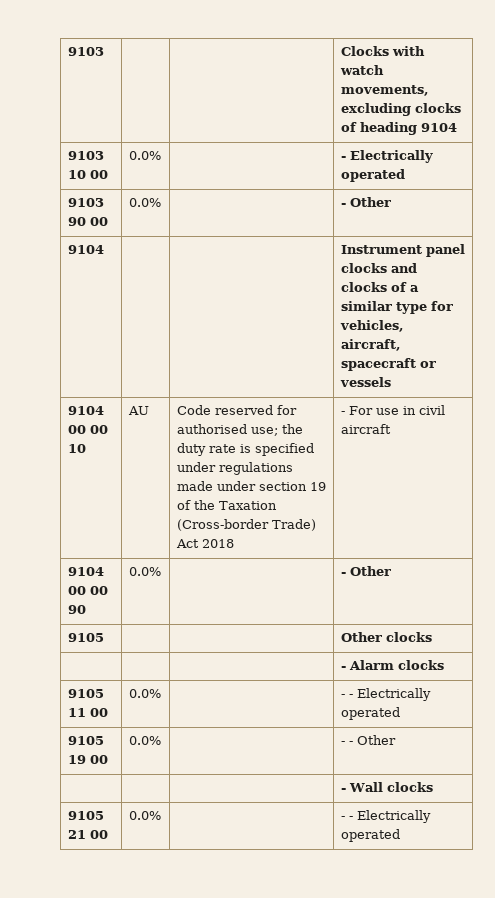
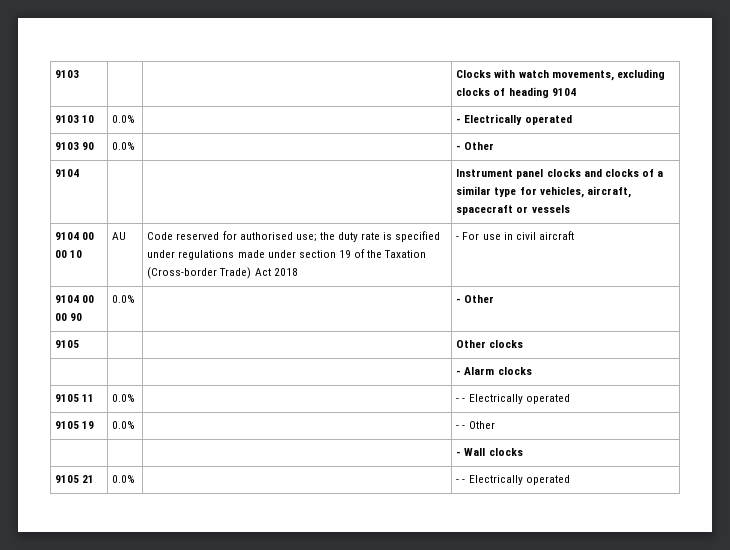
[89,170,108,179] 00 -> (95, 119) none
[89,217,108,226] 00 -> (95, 146) none
[89,708,108,717] 00 -> (95, 398) none
[89,755,108,764] 00 -> (95, 425) none
[89,830,108,839] 00 -> (95, 479) none

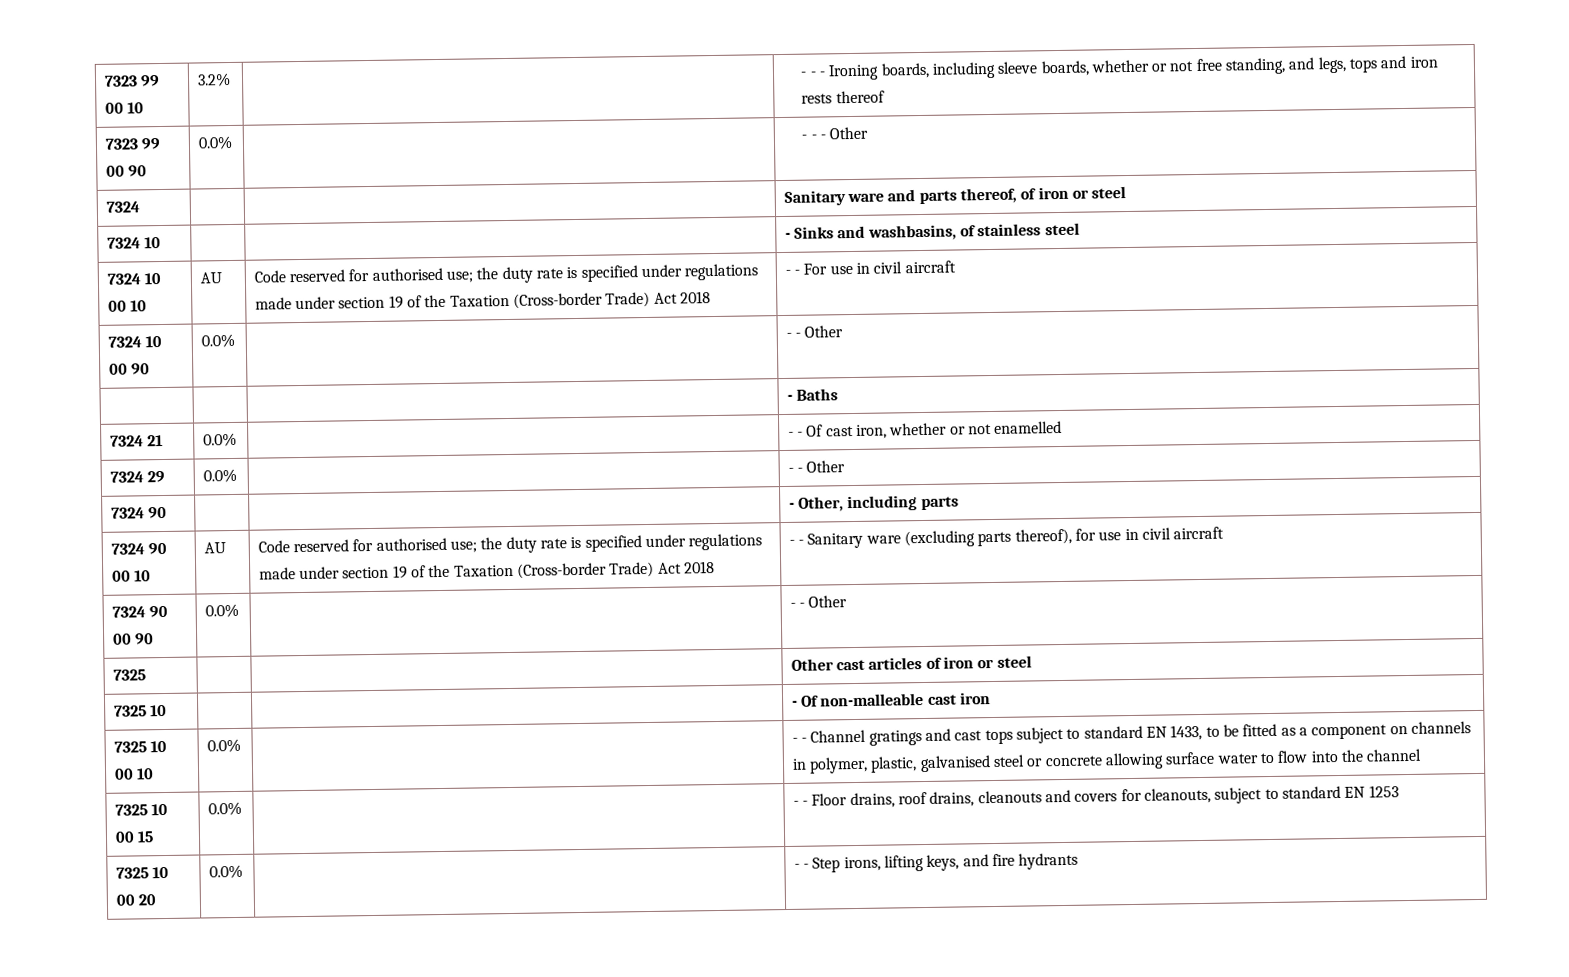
[55,70,80,78] [456,69,665,81] [456,87,576,98] [55,115,95,123] [112,115,136,123] [456,114,572,125] [55,142,95,150] [112,142,136,150] [456,142,495,150] [55,169,80,177] [456,169,663,179] [456,186,631,198] [456,205,570,215] [55,232,95,240] 9103 | | | Clocks with watch movements, excluding clocks of heading 9104 // 9103 10 | 0.0% | | - Electrically operated // 9103 90 | 0.0% | | - Other // 9104 | | | Instrument panel clocks and clocks of a similar type for vehicles, aircraft, spacecraft or vessels // 9104 00 -> [103,75,161,87] [104,102,145,114] [196,72,231,87] [800,55,1438,81] [801,90,885,104] [104,137,162,150] [105,165,148,177] [197,135,233,150] [801,126,869,140] [105,201,140,213] [783,186,1127,206] [106,237,162,249] [784,222,1080,241] [106,272,162,285] 7323 99 00 10 | 3.2% | | - - - Ironing boards, including sleeve boards, whether or not free standing, and legs, tops and iron rests thereof // 7323 99 00 90 | 0.0% | | - - - Other // 7324 | | | Sanitary ware and parts thereof, of iron or steel // 7324 10 | | | - Sinks and washbasins, of stainless steel // 7324 10
(460, 238) none -> [794,269,801,275] -
[55,295,95,303] [55,313,83,321] [112,295,136,303] [456,295,495,303] [55,340,80,348] [456,340,524,348] [456,367,532,375] [55,394,95,402] [112,394,136,402] [456,394,570,404] [55,421,95,429] [112,421,136,429] 9104 00 00 90 | 0.0% | | - Other // 9105 | | | Other clocks // | | | - Alarm clocks // 9105 11 | 0.0% | | - - Electrically operated // 9105 19 | 0.0% | -> [107,335,163,348] [108,363,151,375] [200,333,235,348] 7324 10 00 90 | 0.0% |
[464,448,523,456] [55,475,80,483] Wall clocks // 9105 -> [796,388,839,401] [109,435,144,447] Baths // 7324
[468,475,570,485] Electrically operated -> [806,420,1063,439] [109,470,166,483] [202,468,237,483] [787,460,846,473] [110,506,168,519] [788,495,959,512] [110,542,168,555] [111,570,152,582] [203,542,226,554] [257,533,763,554] [258,561,716,580] [788,526,1225,549] [111,605,169,618] [112,633,155,645] [204,603,239,618] [789,595,848,608] [112,669,146,681] [790,655,1032,671] [113,704,168,717] [791,692,992,707] [113,740,168,753] [113,768,155,780] [206,738,241,753] [791,721,1471,746] [791,748,1423,774] [114,803,169,816] [114,831,155,843] [207,801,242,816] [792,785,1399,809] [115,866,170,879] [115,894,157,906] [208,864,243,879] [793,852,1079,873] Of cast iron, whether or not enamelled // 7324 29 | 0.0% | | - - Other // 7324 90 | | | - Other, including parts // 7324 90 00 10 | AU | Code reserved for authorised use; the duty rate is specified under regulations made under section 19 of the Taxation (Cross-border Trade) Act 2018 | - - Sanitary ware (excluding parts thereof), for use in civil aircraft // 7324 90 00 90 | 0.0% | | - - Other // 7325 | | | Other cast articles of iron or steel // 7325 10 | | | - Of non-malleable cast iron // 7325 10 00 10 | 0.0% | | - - Channel gratings and cast tops subject to standard EN 1433, to be fitted as a component on channels in polymer, plastic, galvanised steel or concrete allowing surface water to flow into the channel // 7325 10 00 15 | 0.0% | | - - Floor drains, roof drains, cleanouts and covers for cleanouts, subject to standard EN 1253 // 7325 10 00 20 | 0.0% | | - - Step irons, lifting keys, and fire hydrants

